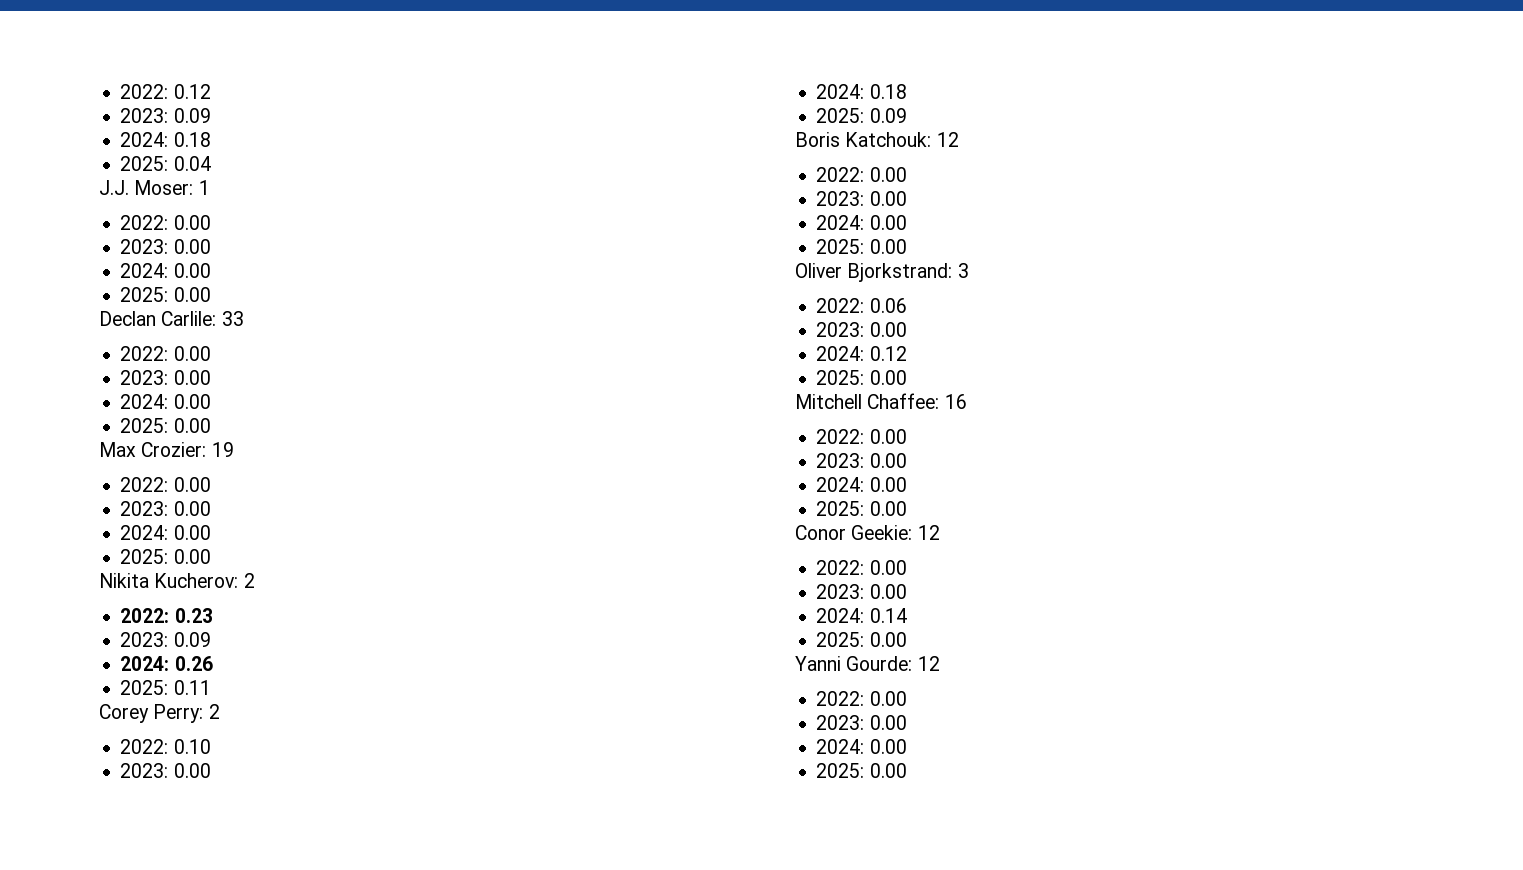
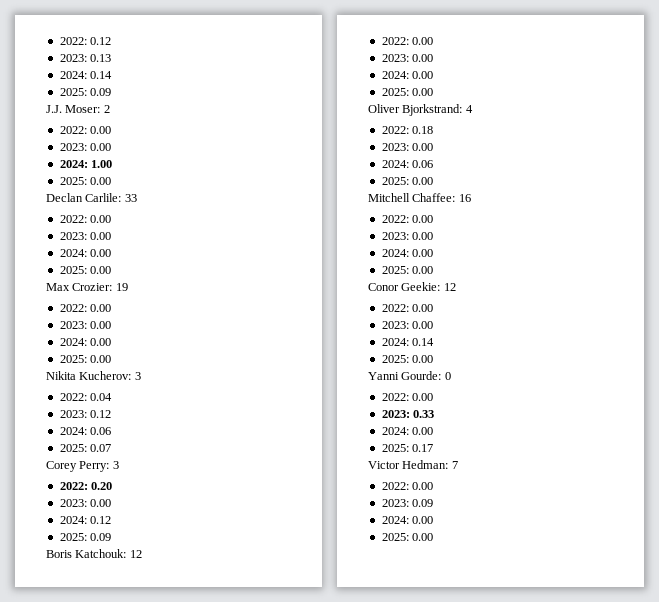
[173,108,211,123] [120,132,211,147] [120,156,211,171] 0.09 // 2024: 0.18 // 2025: 0.04 -> [90,54,112,62] [59,71,113,79] [59,88,112,96] 0.13 // 2024: 0.14 // 2025: 0.09
[198,180,210,195] [120,215,211,230] [120,239,211,254] [120,263,211,278] 1 // 2022: 0.00 // 2023: 0.00 // 2024: 0.00 -> [103,105,110,113] [59,126,112,134] [59,143,112,151] [59,160,113,168] 2 // 2022: 0.00 // 2023: 0.00 // 2024: 1.00
[243,573,255,588] [120,608,213,623] [120,632,211,647] [120,656,213,671] [120,680,211,695] 2 // 2022: 0.23 // 2023: 0.09 // 2024: 0.26 // 2025: 0.11 -> [134,372,141,380] [59,393,113,401] [59,410,112,418] [59,427,112,435] [59,444,112,452] 3 // 2022: 0.04 // 2023: 0.12 // 2024: 0.06 // 2025: 0.07
[208,704,220,719] [120,739,211,754] [120,763,211,778] [816,84,907,99] 2 // 2022: 0.10 // 2023: 0.00 // 2024: 0.18 -> [112,461,119,469] [59,482,113,490] [59,499,112,507] [59,516,112,524] 3 // 2022: 0.20 // 2023: 0.00 // 2024: 0.12
[957,263,969,278] [816,298,907,313] [816,322,907,337] [816,346,907,361] 3 // 2022: 0.06 // 2023: 0.00 // 2024: 0.12 -> [465,105,473,113] [381,126,434,134] [381,143,434,151] [381,160,434,168] 4 // 2022: 0.18 // 2023: 0.00 // 2024: 0.06
[917,656,940,671] [816,691,907,706] [816,715,907,730] 12 // 2022: 0.00 // 2023: 0.00 -> [444,372,451,380] [381,393,434,401] [381,410,435,418] [381,427,434,435] [381,444,434,452] [368,460,458,469] [381,482,434,490] [381,499,434,507] 0 // 2022: 0.00 // 2023: 0.33 // 2024: 0.00 // 2025: 0.17 // Victor Hedman: 7 // 2022: 0.00 // 2023: 0.09

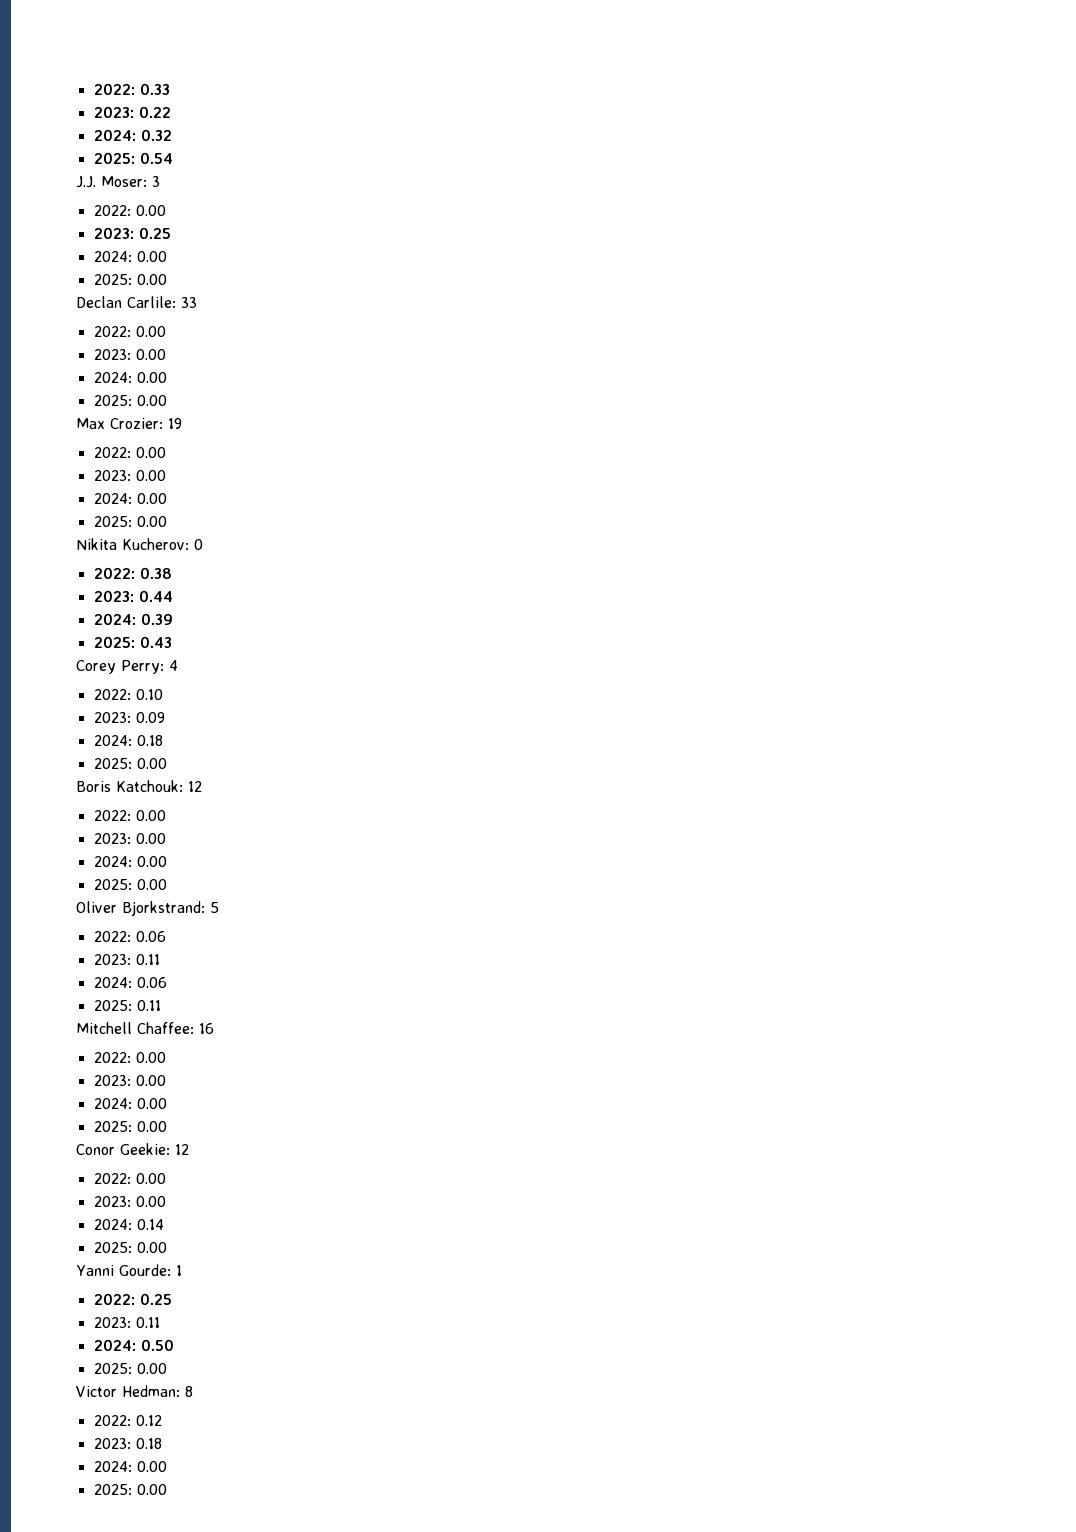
[59,37,112,45] [59,54,112,62] [59,71,113,79] [59,88,112,96] 2022: 0.12 // 2023: 0.13 // 2024: 0.14 // 2025: 0.09 -> [93,83,170,95] [93,106,171,118] [93,129,172,141] [93,152,173,164] 2022: 0.33 // 2023: 0.22 // 2024: 0.32 // 2025: 0.54
[103,105,110,113] [59,126,112,134] [59,143,112,151] [59,160,113,168] 2 // 2022: 0.00 // 2023: 0.00 // 2024: 1.00 -> [152,176,160,187] [93,205,166,216] [93,227,171,239] [93,251,167,262] 3 // 2022: 0.00 // 2023: 0.25 // 2024: 0.00
[134,372,141,380] [59,393,113,401] [59,410,112,418] [59,427,112,435] [59,444,112,452] 3 // 2022: 0.04 // 2023: 0.12 // 2024: 0.06 // 2025: 0.07 -> [194,539,203,550] [93,567,172,579] [93,590,173,602] [93,613,173,625] [93,636,172,648] 0 // 2022: 0.38 // 2023: 0.44 // 2024: 0.39 // 2025: 0.43
[112,461,119,469] [59,482,113,490] [59,499,112,507] [59,516,112,524] [59,533,112,541] 3 // 2022: 0.20 // 2023: 0.00 // 2024: 0.12 // 2025: 0.09 -> [169,660,178,671] [93,689,163,700] [93,712,165,723] [93,735,163,746] [93,758,167,769] 4 // 2022: 0.10 // 2023: 0.09 // 2024: 0.18 // 2025: 0.00
[465,105,473,113] [381,126,434,134] [381,143,434,151] [381,160,434,168] [381,177,434,185] 4 // 2022: 0.18 // 2023: 0.00 // 2024: 0.06 // 2025: 0.00 -> [210,902,219,913] [93,931,166,942] [93,954,160,965] [93,977,167,988] [93,1000,161,1011] 5 // 2022: 0.06 // 2023: 0.11 // 2024: 0.06 // 2025: 0.11
[444,372,451,380] [381,393,434,401] [381,410,435,418] [381,427,434,435] [381,444,434,452] 0 // 2022: 0.00 // 2023: 0.33 // 2024: 0.00 // 2025: 0.17 -> [175,1265,182,1276] [93,1293,172,1305] [93,1317,160,1328] [93,1339,174,1351] [93,1363,167,1374] 1 // 2022: 0.25 // 2023: 0.11 // 2024: 0.50 // 2025: 0.00
[451,461,458,469] [381,482,434,490] [381,499,434,507] 7 // 2022: 0.00 // 2023: 0.09 -> [185,1386,193,1397] [93,1415,162,1426] [93,1438,162,1449] 8 // 2022: 0.12 // 2023: 0.18

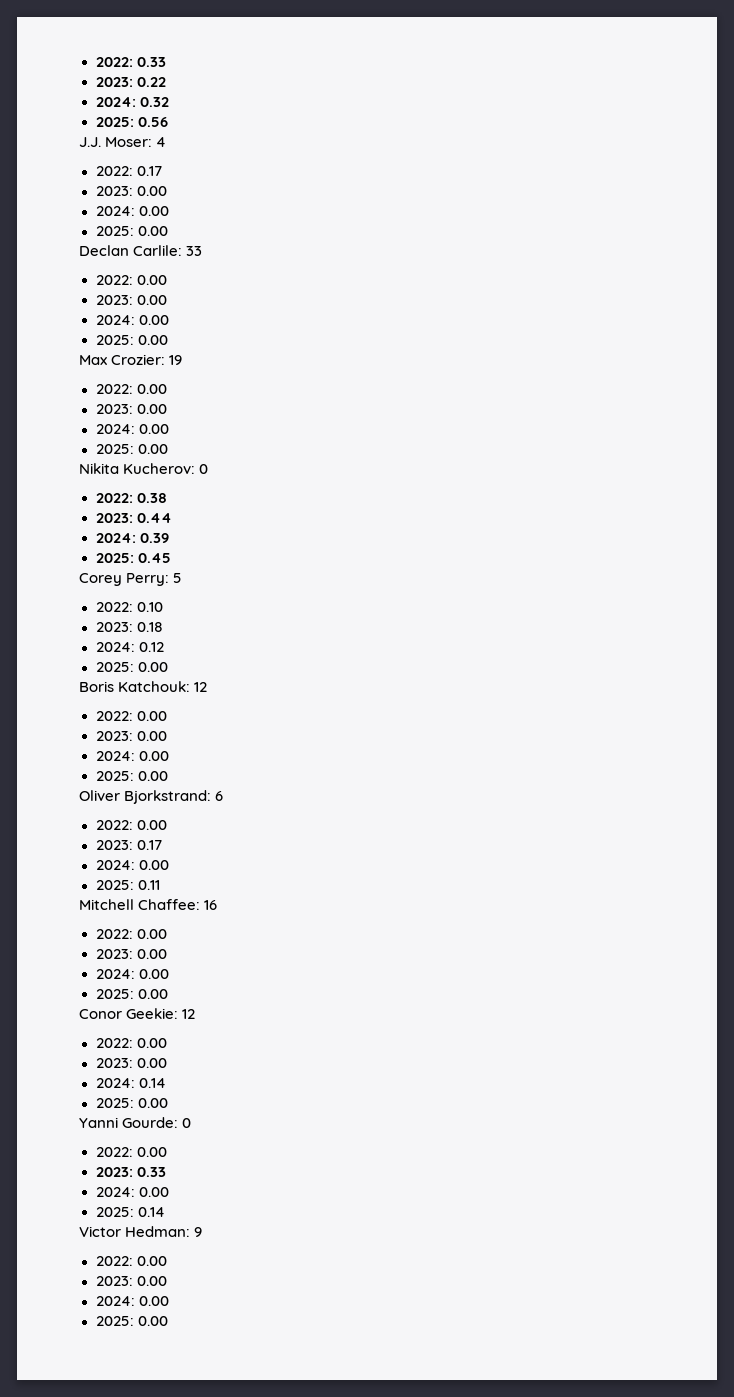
[139,152,173,164] 0.54 -> [137,117,168,127] 0.56
[152,176,160,187] [93,205,166,216] [93,227,171,239] 3 // 2022: 0.00 // 2023: 0.25 -> [156,137,167,147] [95,166,162,176] [95,186,167,196] 4 // 2022: 0.17 // 2023: 0.00
[139,636,172,648] 0.43 -> [137,553,171,563] 0.45
[169,660,178,671] 4 -> [173,573,183,583] 5
[135,712,165,723] [93,735,163,746] 0.09 // 2024: 0.18 -> [136,622,163,632] [95,642,164,652] 0.18 // 2024: 0.12
[210,902,219,913] [93,931,166,942] [93,954,160,965] [93,977,167,988] 5 // 2022: 0.06 // 2023: 0.11 // 2024: 0.06 -> [215,791,224,801] [95,820,167,830] [95,840,162,850] [95,860,169,870] 6 // 2022: 0.00 // 2023: 0.17 // 2024: 0.00
[175,1265,182,1276] [93,1293,172,1305] [93,1317,160,1328] [93,1339,174,1351] [93,1363,167,1374] 1 // 2022: 0.25 // 2023: 0.11 // 2024: 0.50 // 2025: 0.00 -> [182,1118,192,1128] [95,1147,167,1157] [95,1167,166,1177] [95,1187,169,1197] [95,1207,165,1217] 0 // 2022: 0.00 // 2023: 0.33 // 2024: 0.00 // 2025: 0.14
[185,1386,193,1397] [93,1415,162,1426] [93,1438,162,1449] 8 // 2022: 0.12 // 2023: 0.18 -> [194,1227,203,1237] [95,1256,167,1266] [95,1276,167,1286] 9 // 2022: 0.00 // 2023: 0.00

